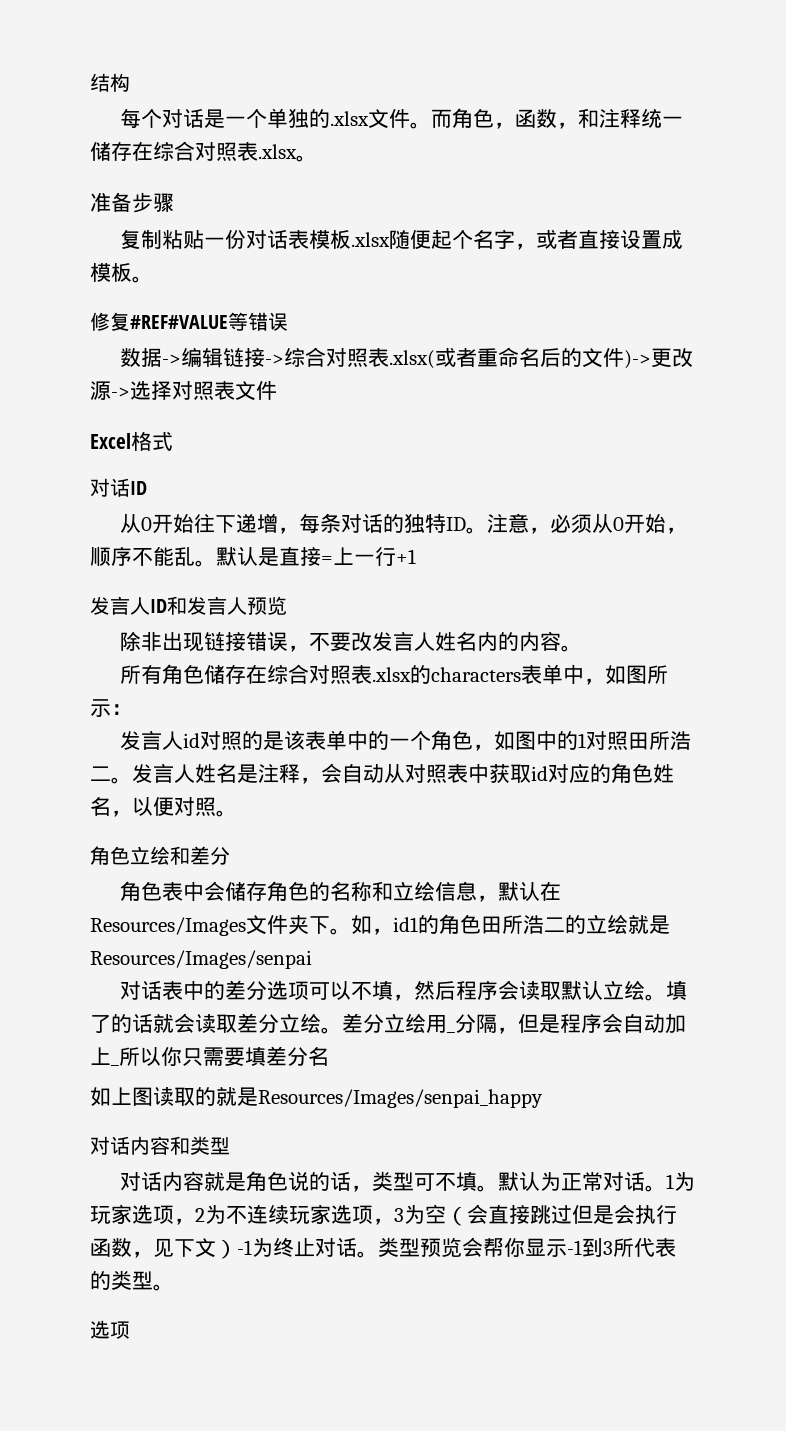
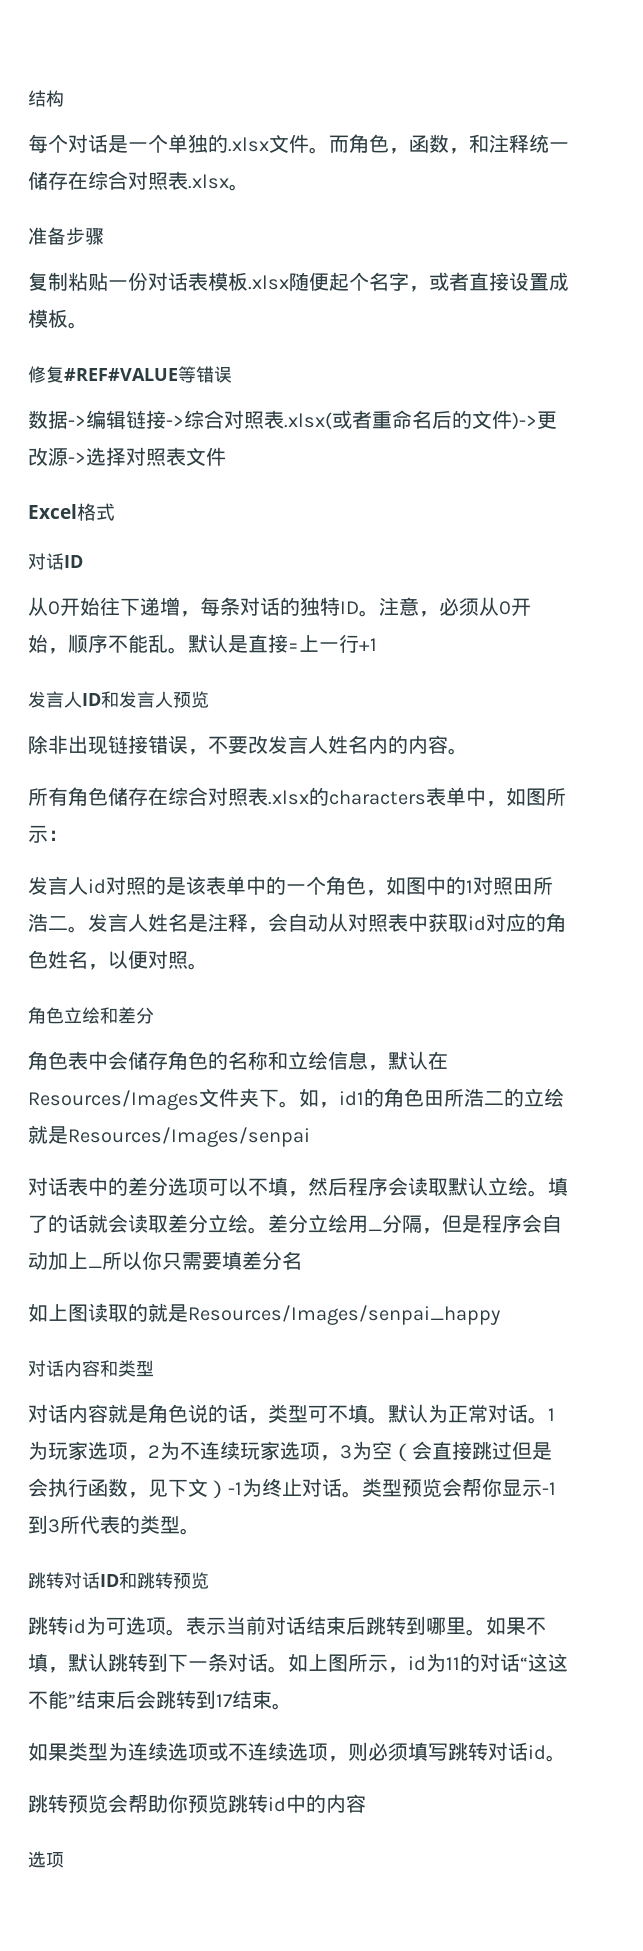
(174, 1287) none -> [28,1572,209,1589] [28,1616,546,1636] [28,1653,568,1673] [28,1690,292,1710] [28,1742,566,1762] [28,1794,366,1813] // 跳转对话ID和跳转预览 // 跳转id为可选项。表示当前对话结束后跳转到哪里。如果不填，默认跳转到下一条对话。如上图所示，id为11的对话“这这不能”结束后会跳转到17结束。 // 如果类型为连续选项或不连续选项，则必须填写跳转对话id。 // 跳转预览会帮助你预览跳转id中的内容

